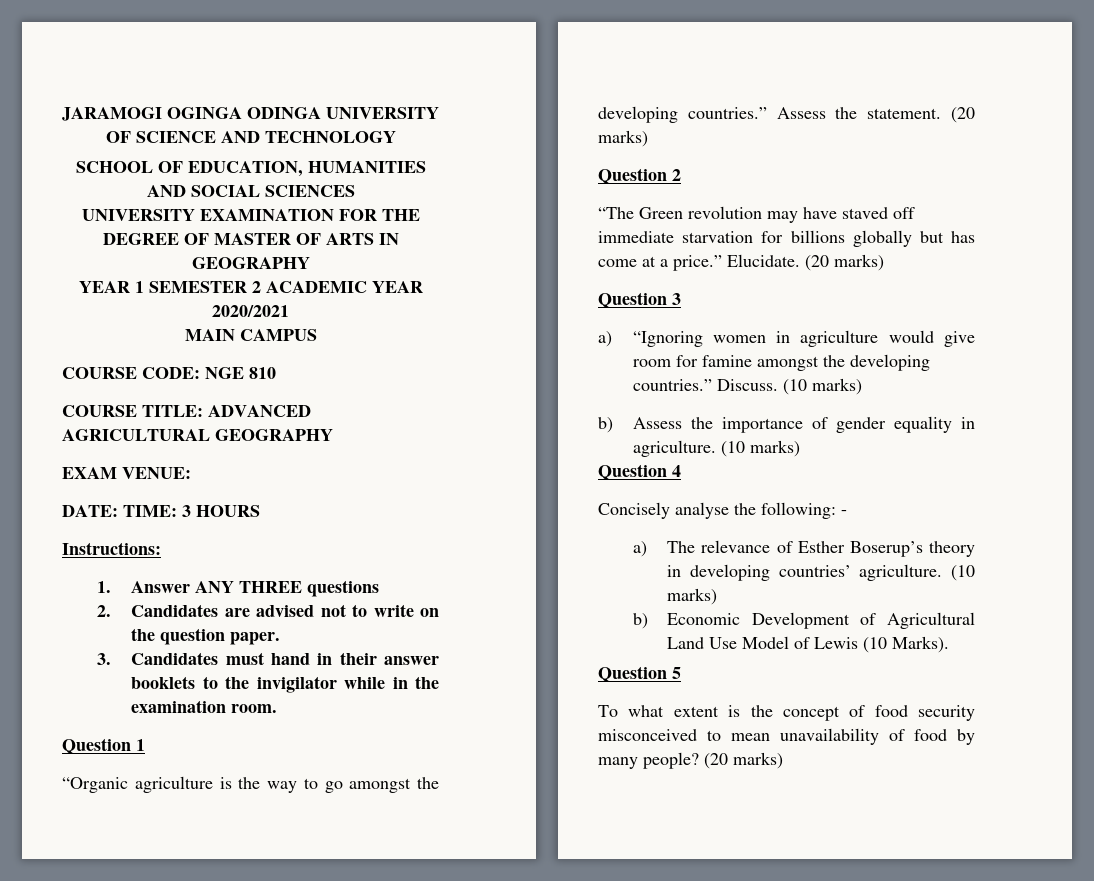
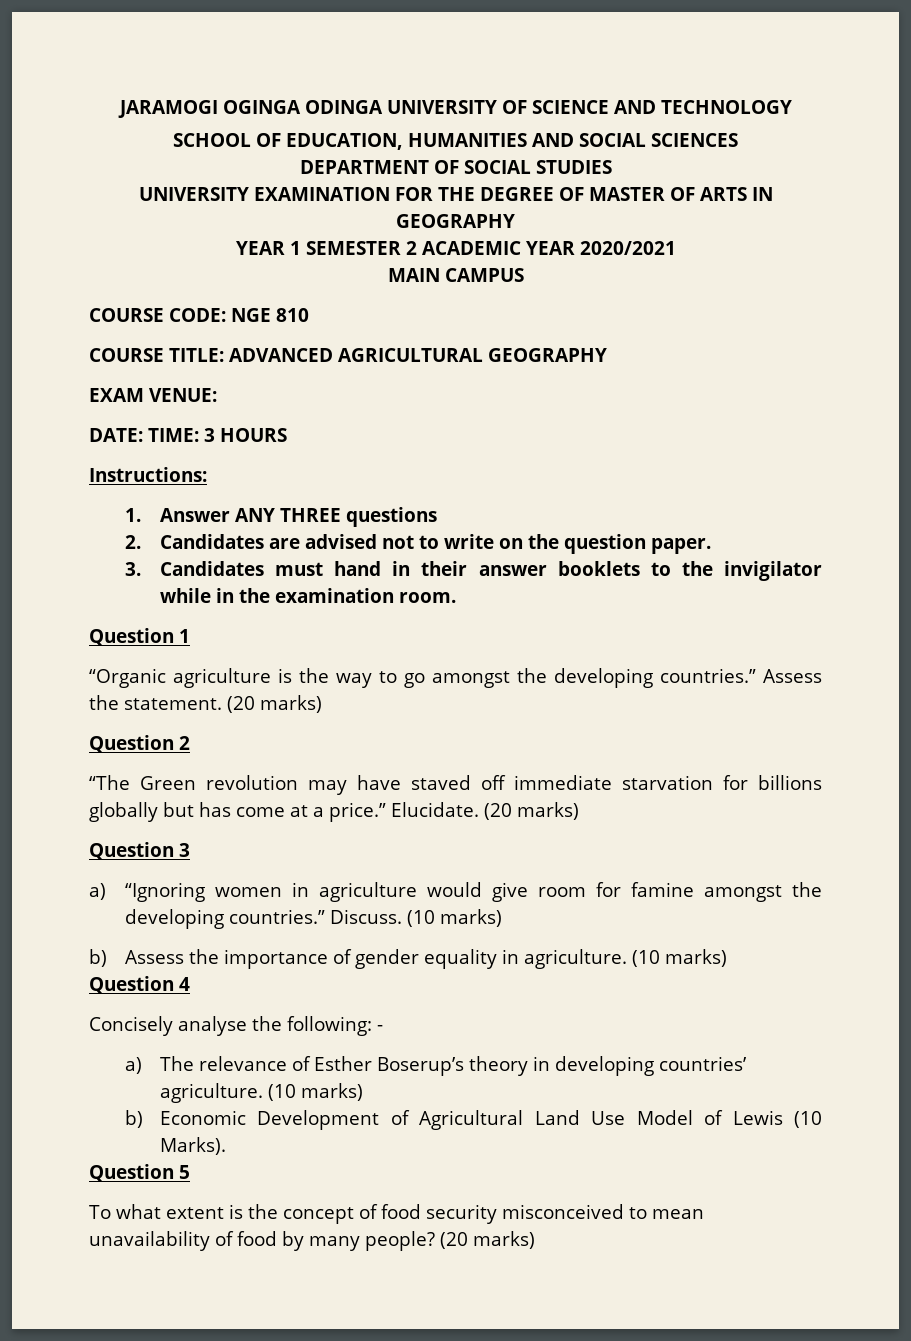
(355, 191) none -> [299,160,612,174] // DEPARTMENT OF SOCIAL STUDIES

